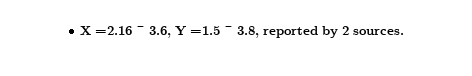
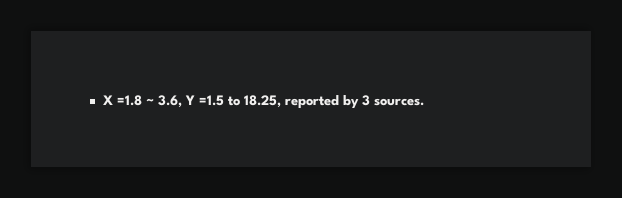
[95,26,133,35] =2.16 -> [116,95,142,106] =1.8
[224,26,260,38] ~ 3.8, -> [227,95,281,108] to 18.25,
[342,26,350,35] 2 -> [361,95,370,106] 3

